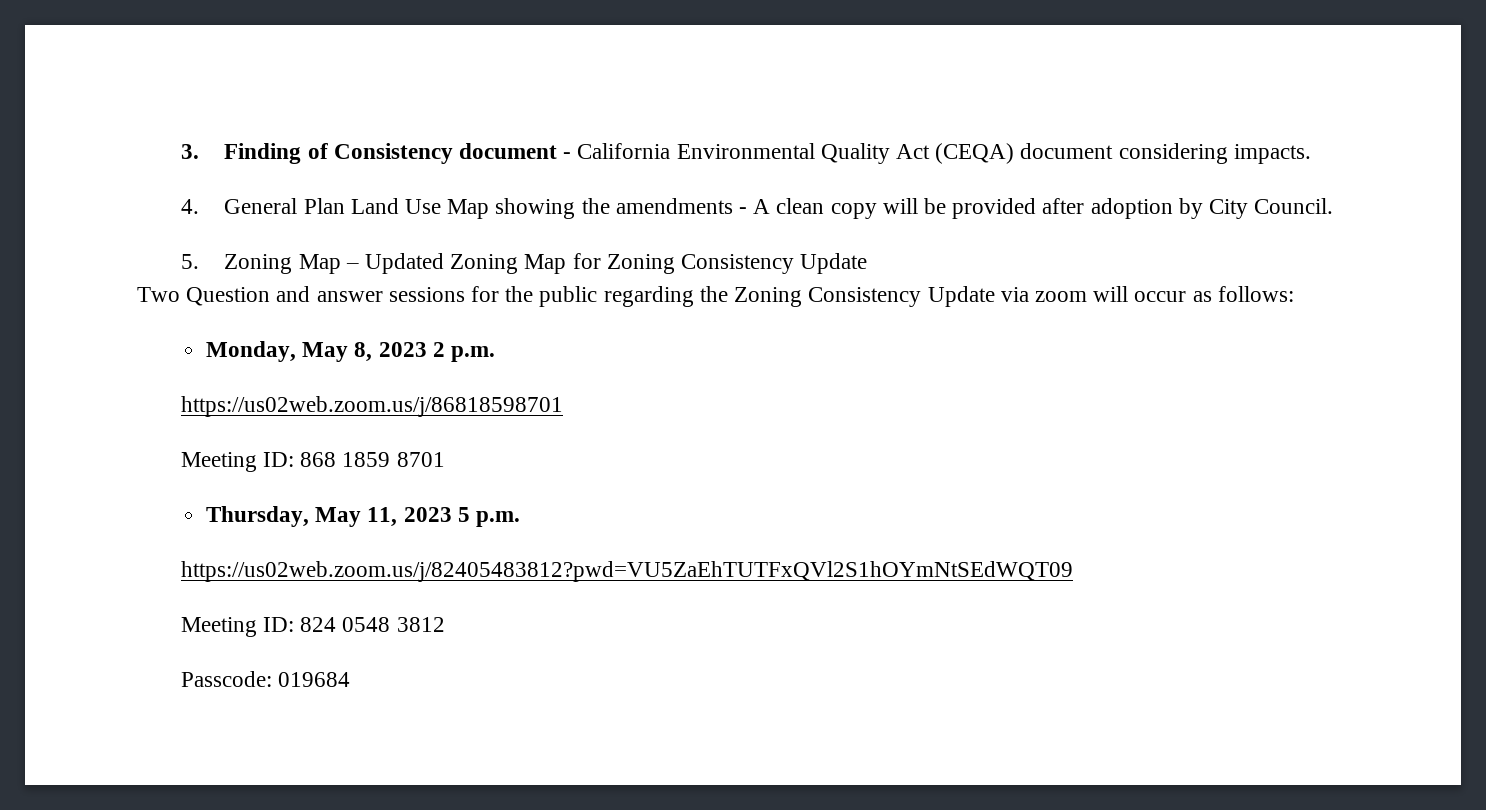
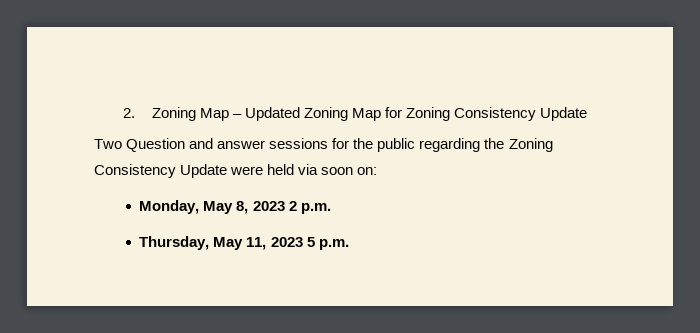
[180,143,1311,164] [180,198,1334,219] [180,254,199,269] 3. Finding of Consistency document - California Environmental Quality Act (CEQA) document considering impacts. // 4. General Plan Land Use Map showing the amendments - A clean copy will be provided after adoption by City Council. // 5. -> [122,108,135,118] 2.
[1000,286,1294,302] via zoom will occur as follows: -> [230,164,378,175] were held via soon on:
[180,396,563,417] [180,452,445,472] // https://us02web.zoom.us/j/86818598701 // Meeting ID: 868 1859 8701 -> (331, 208) none
[180,561,1073,582] [180,617,445,637] [180,671,350,687] // https://us02web.zoom.us/j/82405483812?pwd=VU5ZaEhTUTFxQVl2S1hOYmNtSEdWQT09 // Meeting ID: 824 0548 3812 // Passcode: 019684 -> (349, 244) none

